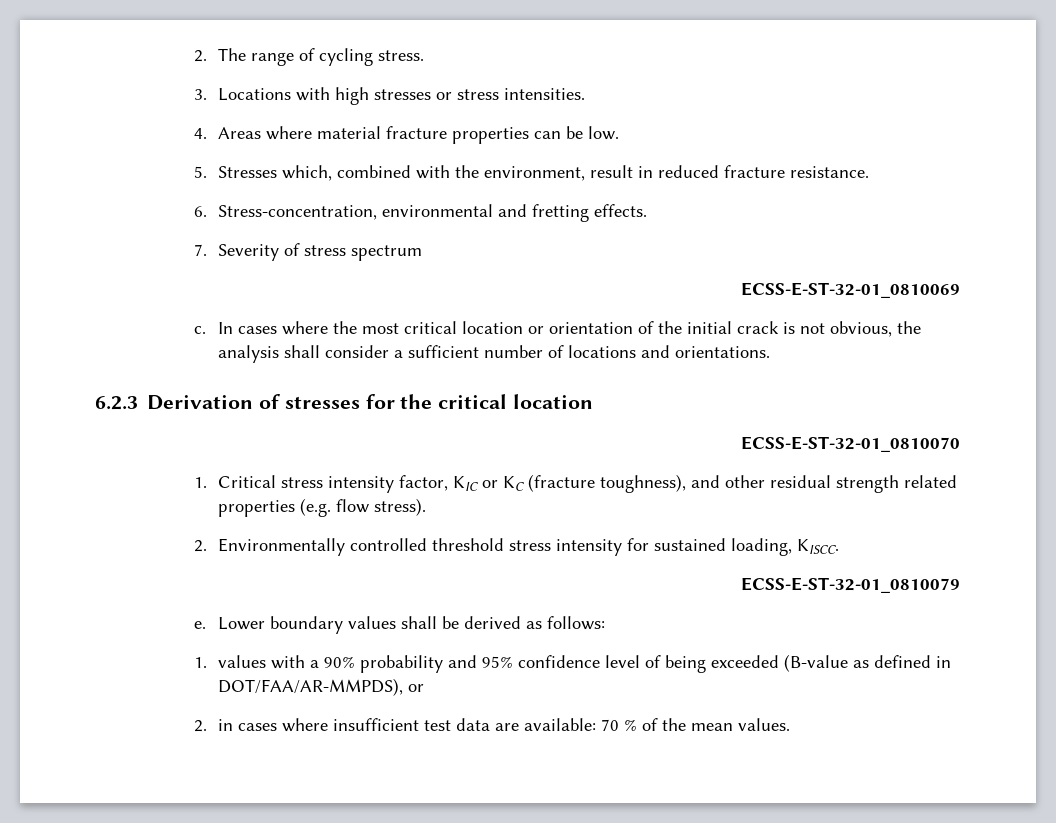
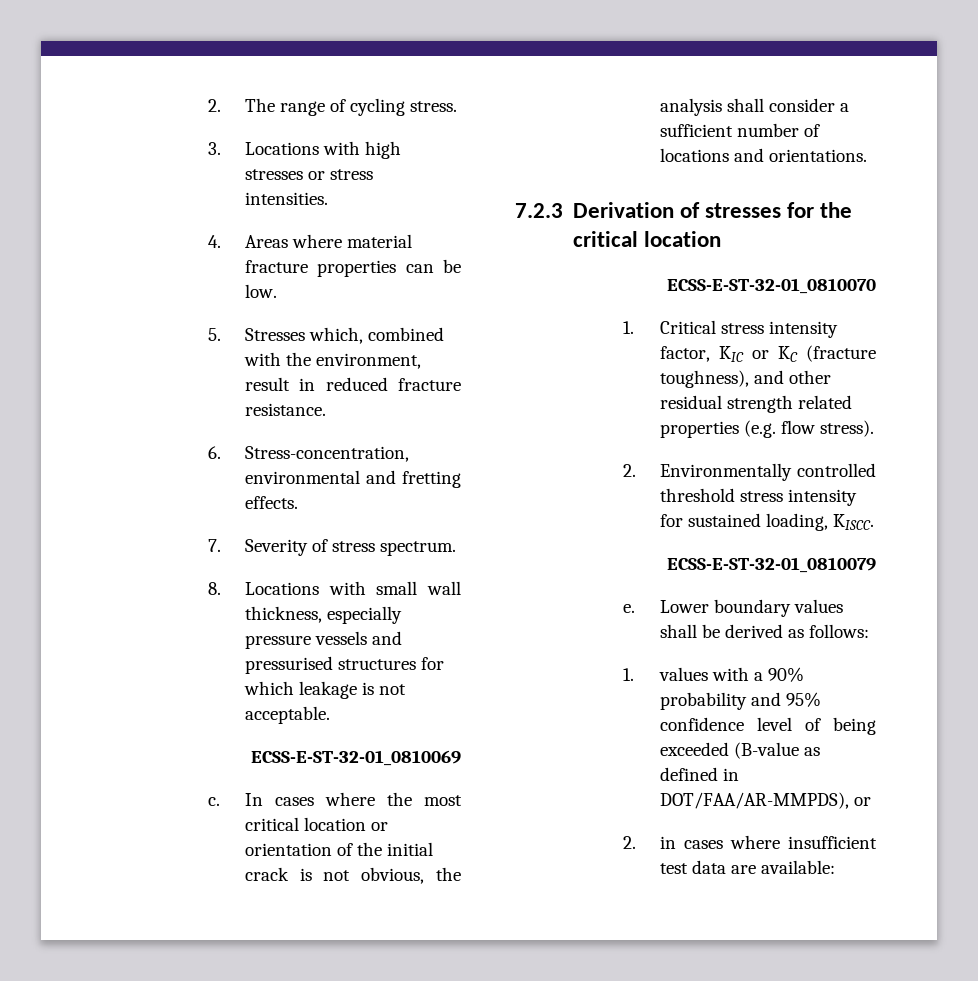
[351,245,423,261] spectrum -> [380,541,457,556] [208,581,461,595] [244,606,402,624] [244,631,403,649] [244,656,445,674] [243,681,407,699] [244,706,330,724] spectrum. // 8. Locations with small wall thickness, especially pressure vessels and pressurised structures for which leakage is not acceptable.
[95,396,138,410] 6.2.3 -> [515,203,563,218] 7.2.3
[601,718,791,731] 70 % of the mean values. -> (836, 867) none

